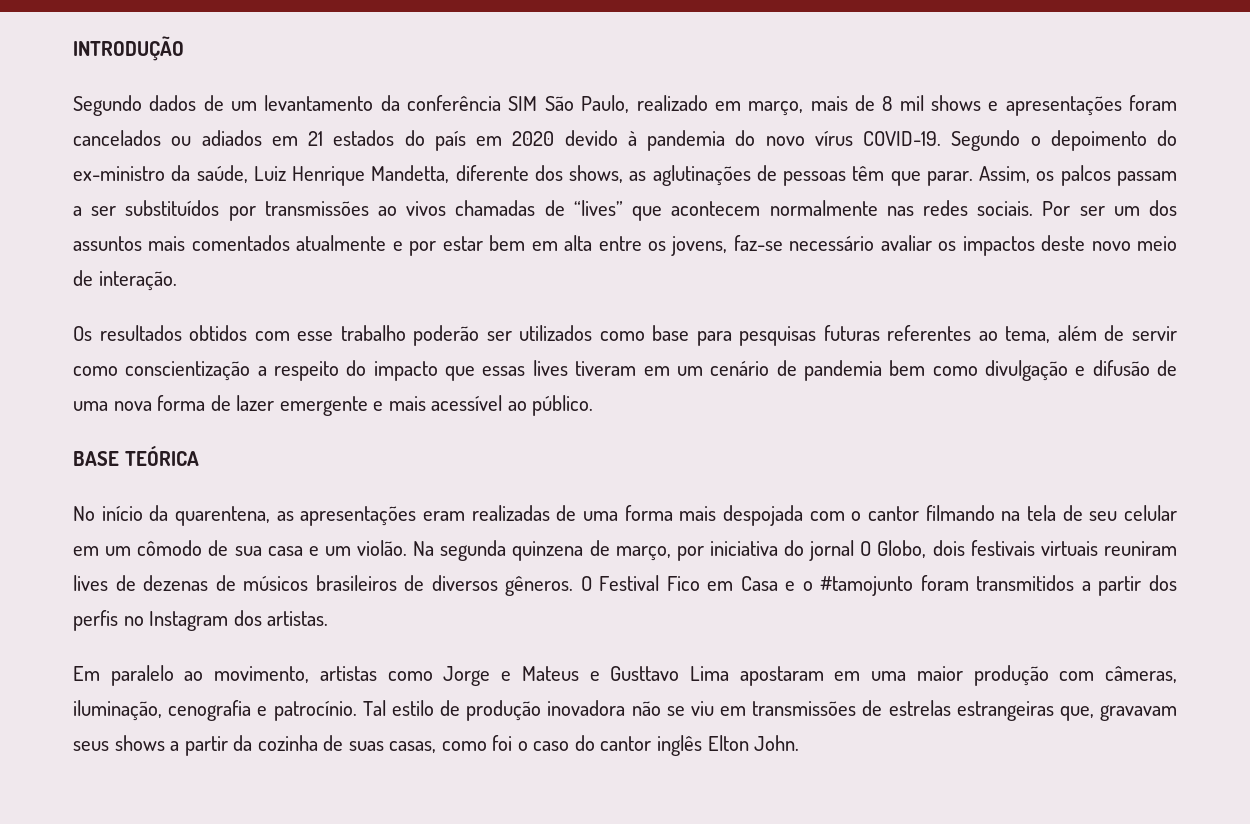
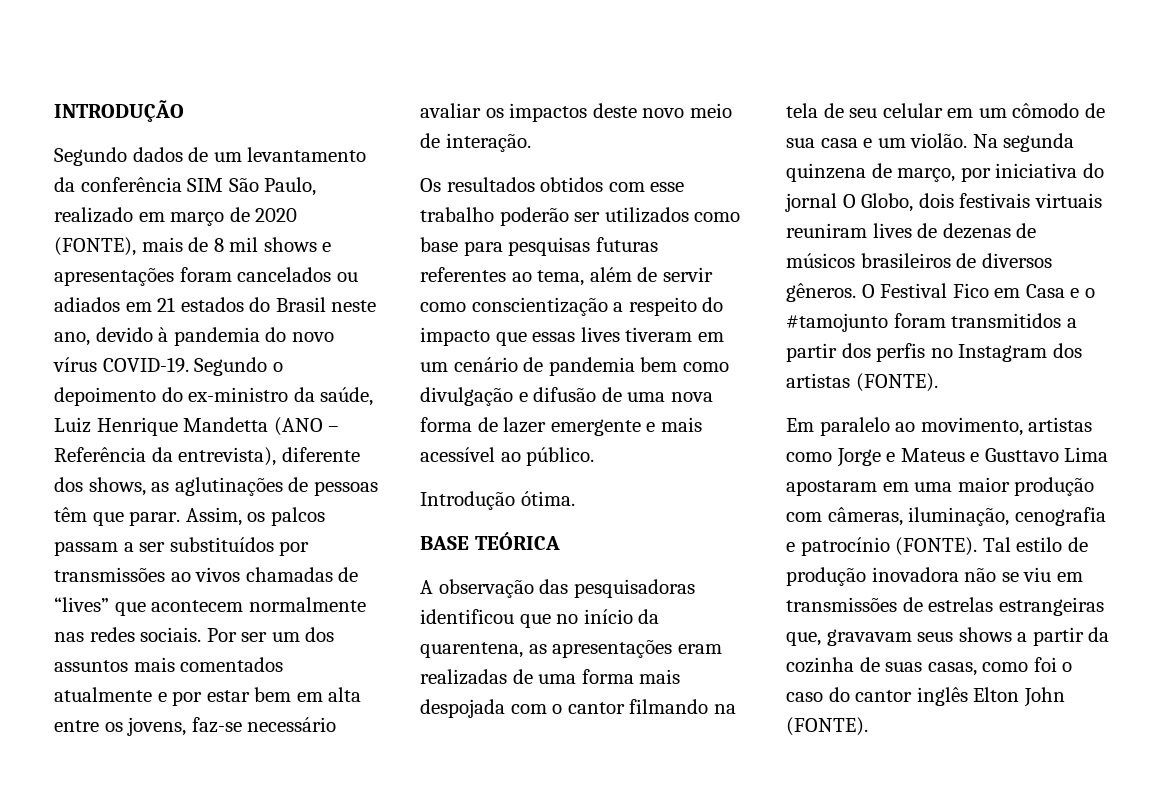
[748,101,804,116] março, -> [170,207,298,226] [54,237,136,256] março de 2020 (FONTE),
[434,131,555,151] país em 2020 -> [275,297,377,312] [54,332,90,346] Brasil neste ano,
[371,165,450,183] Mandetta, -> [183,417,340,436] [54,447,277,466] Mandetta (ANO – Referência da entrevista),
(594, 405) none -> [420,491,575,510] // Introdução ótima.
[73,506,95,521] No -> [420,579,695,598] [420,609,579,628] A observação das pesquisadoras identificou que no
[267,611,329,626] artistas. -> [786,373,938,392] artistas (FONTE).
[273,701,357,721] patrocínio. -> [800,537,978,556] patrocínio (FONTE).
[754,735,800,751] John. -> [1023,687,1065,707] [786,717,868,736] John (FONTE).

